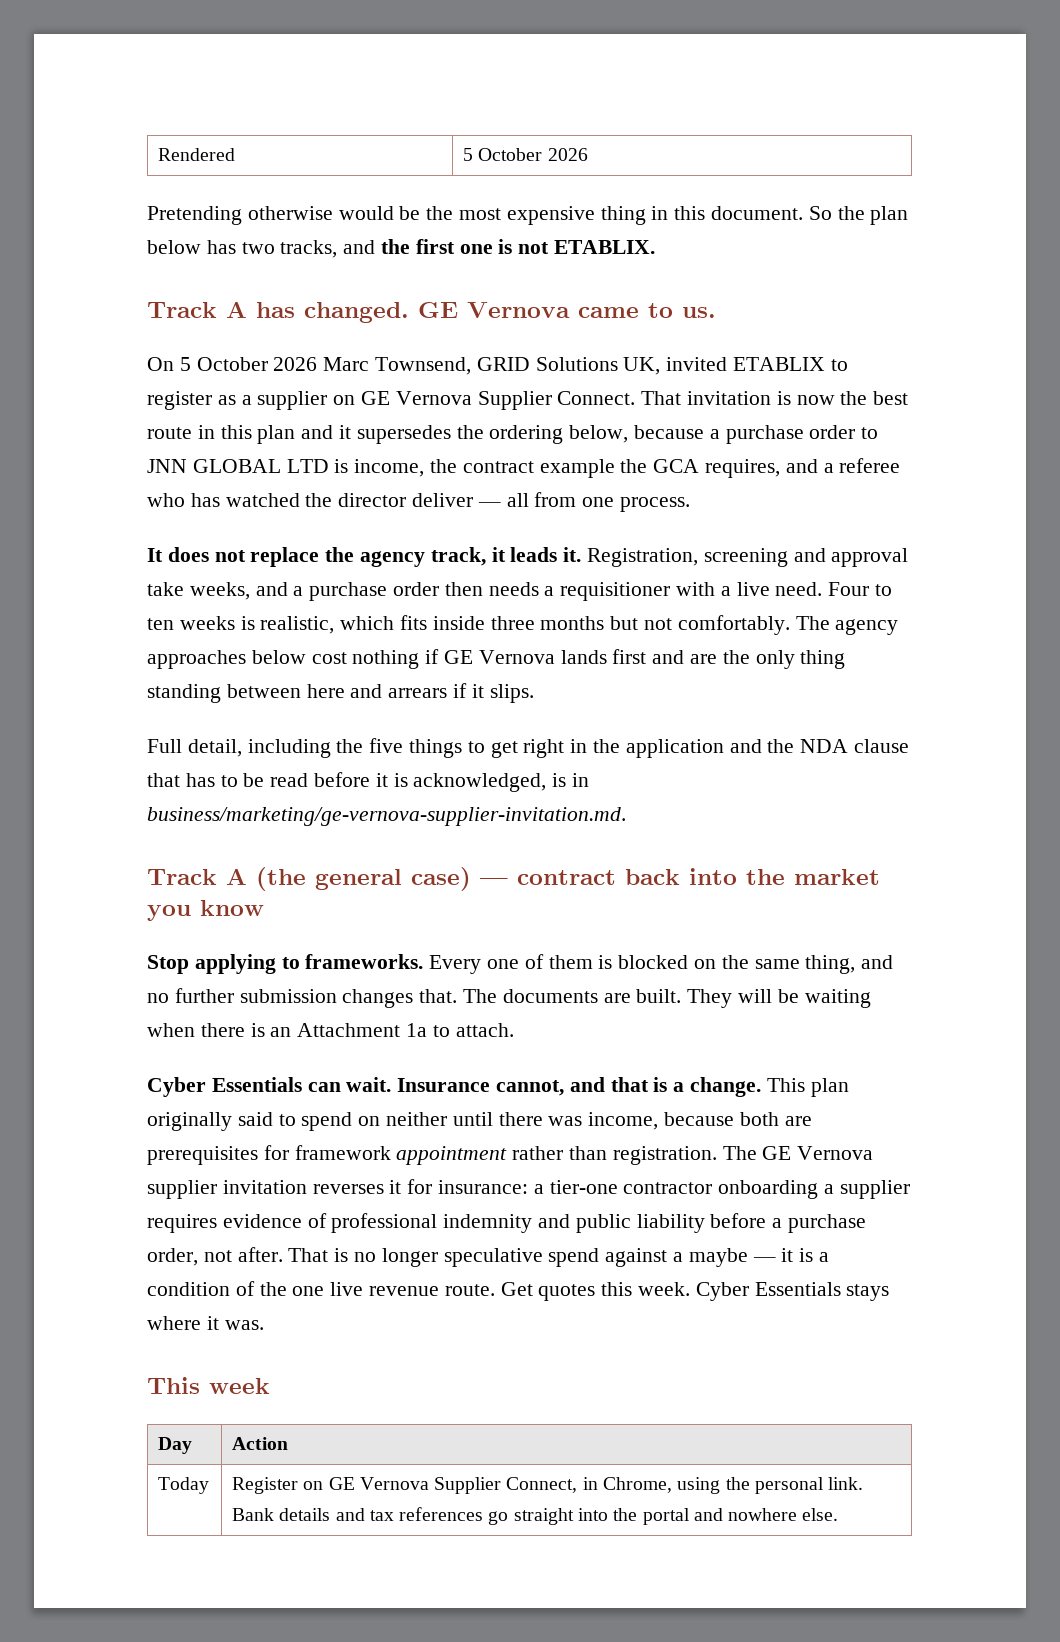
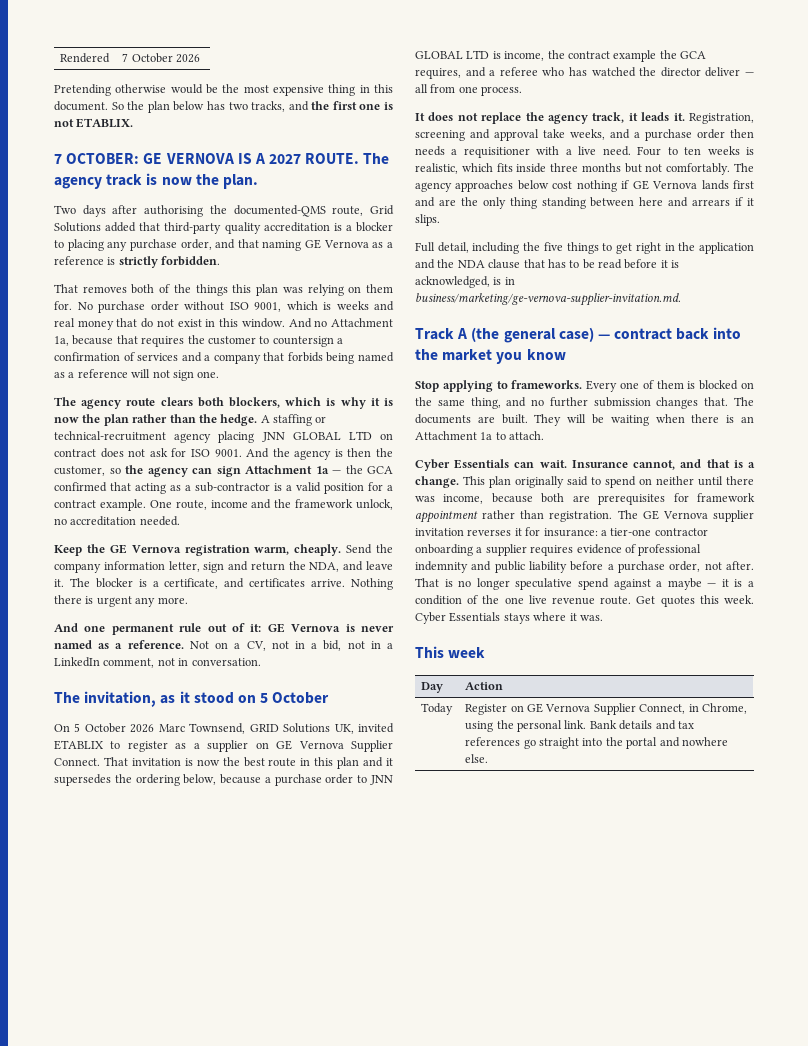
[463,148,474,161] 5 -> [122,53,129,62] 7
[147,301,716,323] Track A has changed. GE Vernova came to us. -> [54,153,390,164] [54,173,258,189] [54,205,394,217] [54,222,393,234] [54,239,393,251] [54,256,221,268] [54,284,393,296] [54,301,394,313] [54,318,393,330] [54,335,343,347] [54,352,394,364] [54,369,220,381] [54,397,393,409] [54,414,327,426] [54,431,393,443] [54,448,393,460] [54,465,393,477] [54,482,393,494] [54,499,393,511] [54,516,180,526] [54,544,393,556] [54,561,393,573] [54,578,393,590] [54,595,188,607] [54,623,394,635] [54,640,394,651] [54,657,261,668] [54,691,330,707] 7 OCTOBER: GE VERNOVA IS A 2027 ROUTE. The agency track is now the plan. // Two days after authorising the documented-QMS route, Grid Solutions added that third-party quality accreditation is a blocker to placing any purchase order, and that naming GE Vernova as a reference is strictly forbidden. // That removes both of the things this plan was relying on them for. No purchase order without ISO 9001, which is weeks and real money that do not exist in this window. And no Attachment 1a, because that requires the customer to countersign a confirmation of services and a company that forbids being named as a reference will not sign one. // The agency route clears both blockers, which is why it is now the plan rather than the hedge. A staffing or technical-recruitment agency placing JNN GLOBAL LTD on contract does not ask for ISO 9001. And the agency is then the customer, so the agency can sign Attachment 1a — the GCA confirmed that acting as a sub-contractor is a valid position for a contract example. One route, income and the framework unlock, no accreditation needed. // Keep the GE Vernova registration warm, cheaply. Send the company information letter, sign and return the NDA, and leave it. The blocker is a certificate, and certificates arrive. Nothing there is urgent any more. // And one permanent rule out of it: GE Vernova is never named as a reference. Not on a CV, not in a bid, not in a LinkedIn comment, not in conversation. // The invitation, as it stood on 5 October

